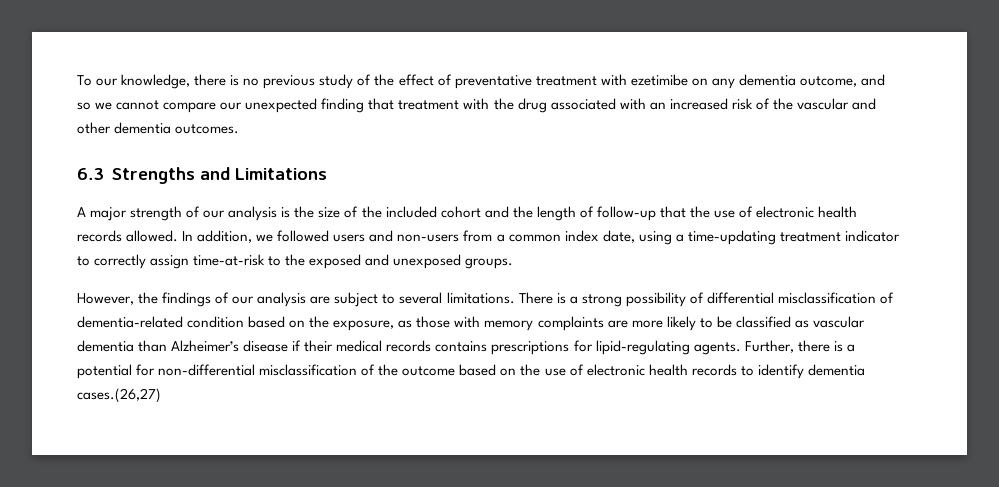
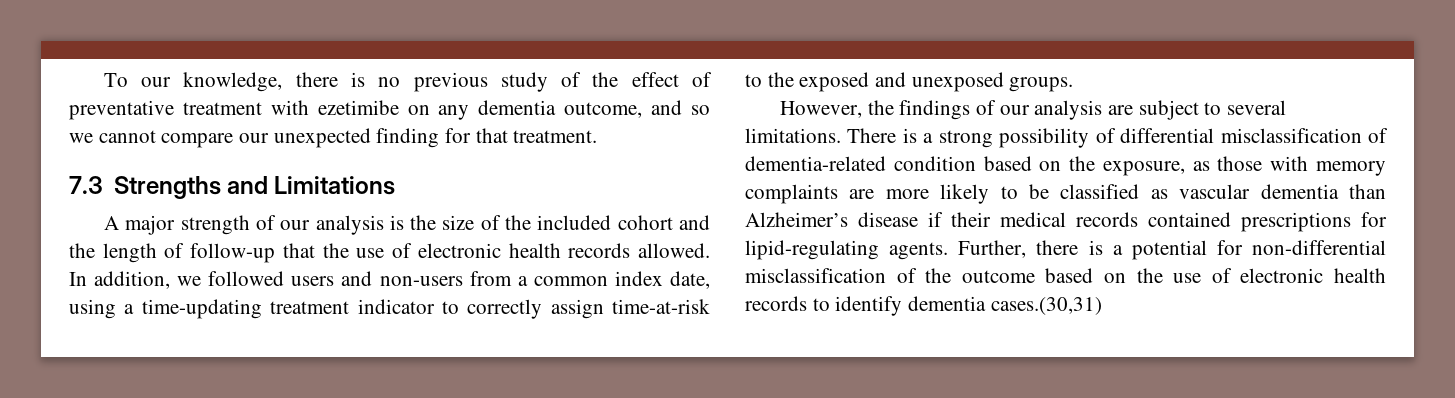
[368,98,876,113] [77,122,240,134] [77,168,104,180] that treatment with the drug associated with an increased risk of the vascular and other dementia outcomes. // 6.3 -> [445,128,598,143] [69,176,103,194] for that treatment. // 7.3
[435,341,488,352] contains -> [1148,212,1231,227] contained
[77,388,161,403] cases.(26,27) -> [990,297,1102,315] cases.(30,31)

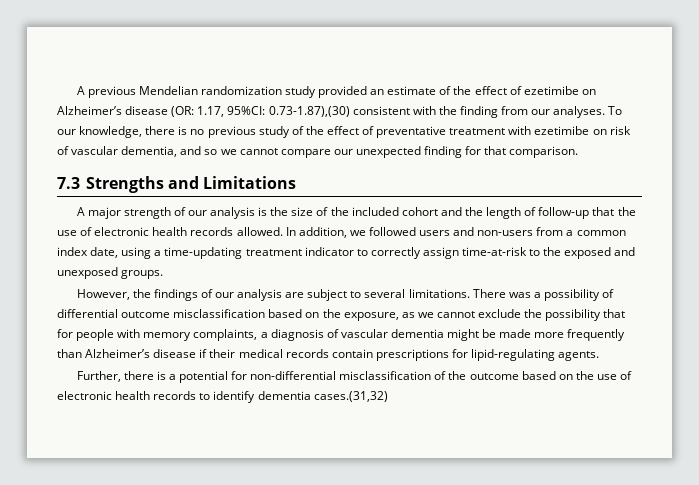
(103, 80) none -> [76,86,596,98] [57,106,606,118] A previous Mendelian randomization study provided an estimate of the effect of ezetimibe on Alzheimer’s disease (OR: 1.17, 95%CI: 0.73-1.87),(30) consistent with the finding from our analyses.
[438,100,643,120] any dementia outcome, -> [609,126,631,135] [57,146,178,157] risk of vascular dementia,
[513,130,598,143] treatment. -> [509,146,579,158] comparison.
[902,128,1388,148] [745,156,976,171] is a strong possibility of differential misclassification of dementia-related condition -> [508,289,615,301] [57,309,266,318] was a possibility of differential outcome misclassification
[1217,156,1386,176] [745,184,1339,204] those with memory complaints are more likely to be classified as vascular dementia -> [417,309,626,321] [57,329,626,341] we cannot exclude the possibility that for people with memory complaints, a diagnosis of vascular dementia might be made more frequently
[1148,212,1231,227] contained -> [331,349,373,358] contain
(949, 251) none -> (600, 356) //
[990,297,1102,315] cases.(30,31) -> [313,391,388,402] cases.(31,32)

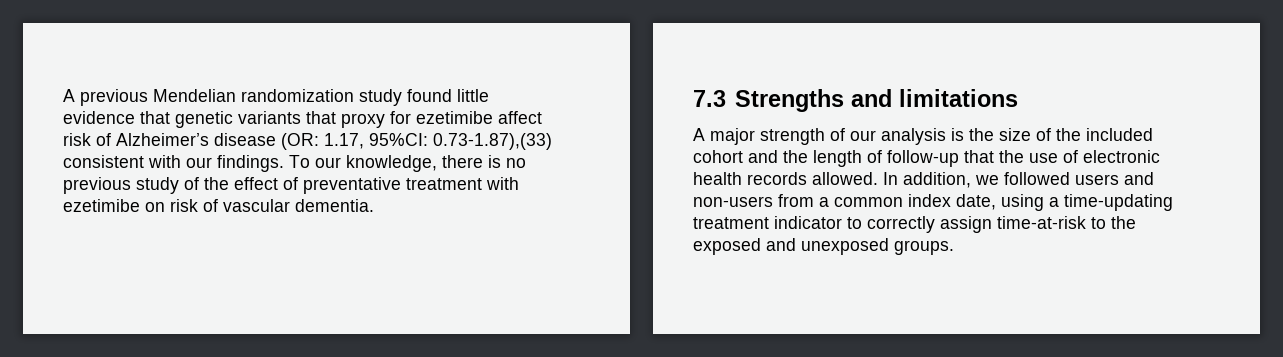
[318,86,596,98] provided an estimate of the effect of ezetimibe on -> [407,89,489,102] [63,111,542,128] [63,133,111,146] found little evidence that genetic variants that proxy for ezetimibe affect risk of
[268,106,350,117] 0.73-1.87),(30) -> [433,133,552,150] 0.73-1.87),(33)
[438,106,606,118] the finding from our analyses. -> [186,155,284,172] our findings.
[121,146,579,158] dementia, and so we cannot compare our unexpected finding for that comparison. -> [295,199,374,212] dementia.
[203,176,297,189] Limitations -> [898,89,1018,107] limitations
[76,289,615,301] [57,309,626,321] [57,329,626,341] [57,349,600,361] [76,371,633,383] [57,391,388,403] // However, the findings of our analysis are subject to several limitations. There was a possibility of differential outcome misclassification based on the exposure, as we cannot exclude the possibility that for people with memory complaints, a diagnosis of vascular dementia might be made more frequently than Alzheimer’s disease if their medical records contain prescriptions for lipid-regulating agents. // Further, there is a potential for non-differential misclassification of the outcome based on the use of electronic health records to identify dementia cases.(31,32) -> (954, 247) none

